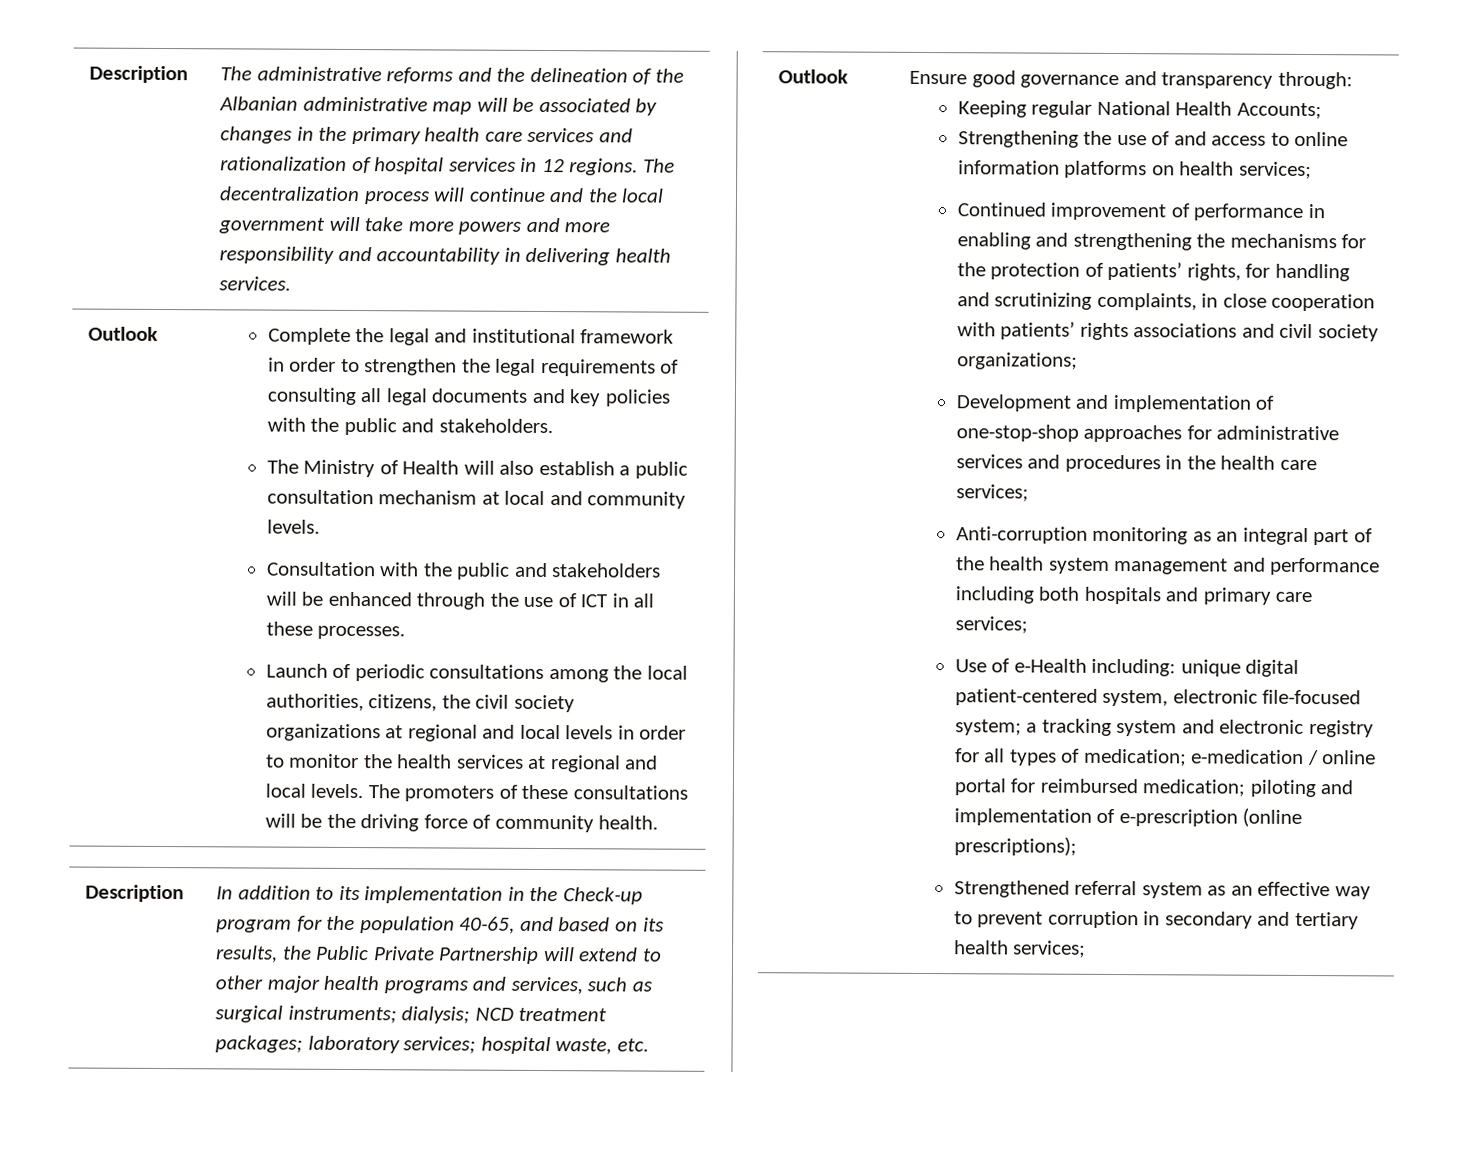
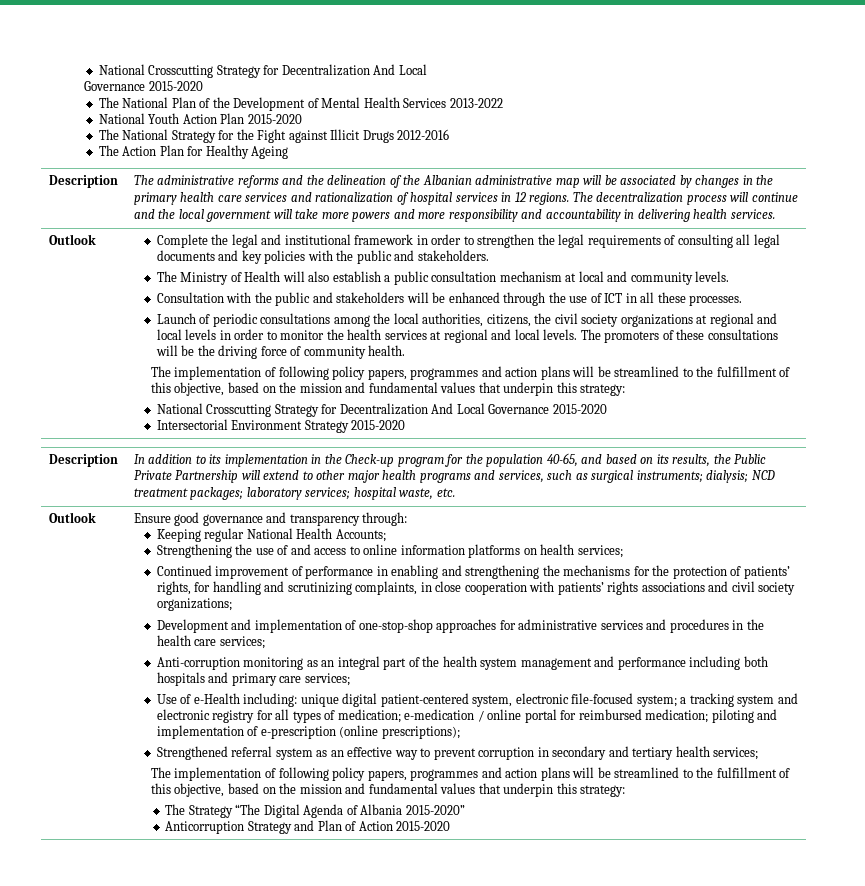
(89, 74) none -> [98,64,427,78] [84,81,203,91] [98,97,503,111] [98,113,302,124] [98,129,450,143] [98,145,289,159] National Crosscutting Strategy for Decentralization And Local // Governance 2015-2020 // The National Plan of the Development of Mental Health Services 2013-2022 // National Youth Action Plan 2015-2020 // The National Strategy for the Fight against Illicit Drugs 2012-2016 // The Action Plan for Healthy Ageing //
(659, 822) none -> [150,366,791,380] [150,382,626,396] [156,403,607,417] [156,419,406,433] // The implementation of following policy papers, programmes and action plans will be streamlined to the fulfillment of this objective, based on the mission and fundamental values that underpin this strategy: // National Crosscutting Strategy for Decentralization And Local Governance 2015-2020 // Intersectorial Environment Strategy 2015-2020
(1087, 949) none -> [150,767,791,781] [150,783,626,797] [165,804,465,818] [165,820,451,834] // The implementation of following policy papers, programmes and action plans will be streamlined to the fulfillment of this objective, based on the mission and fundamental values that underpin this strategy: // The Strategy “The Digital Agenda of Albania 2015-2020” // Anticorruption Strategy and Plan of Action 2015-2020

